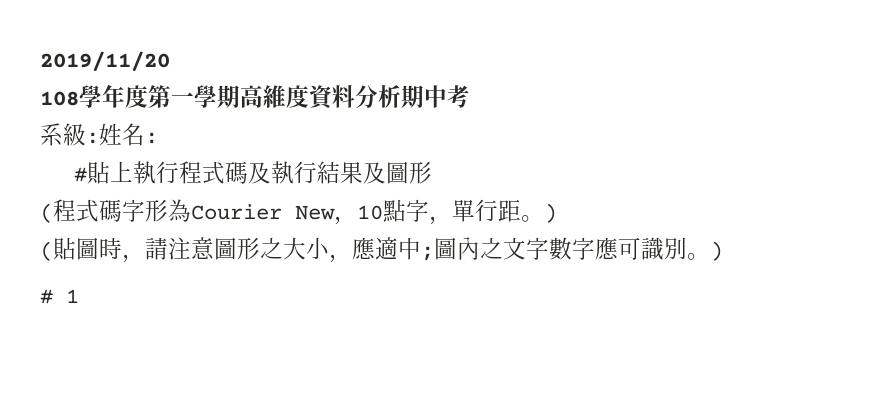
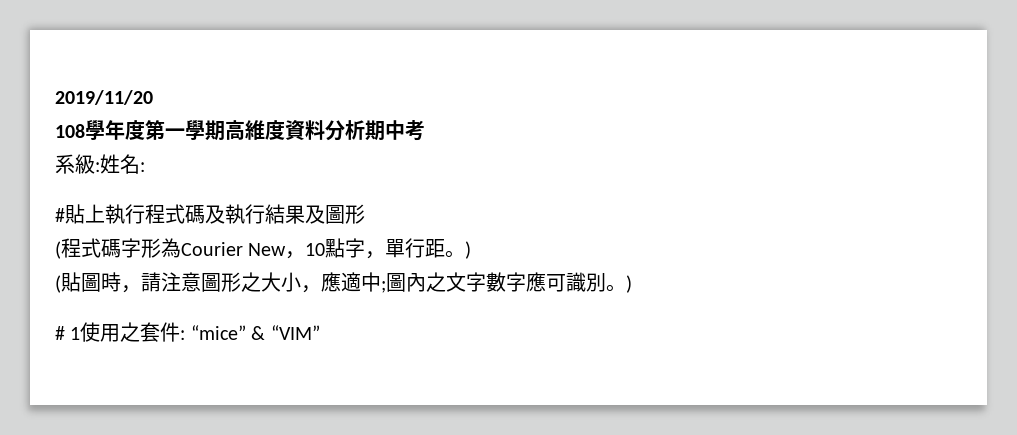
(79, 296) none -> [80,322,320,342] 使用之套件: “mice” & “VIM”

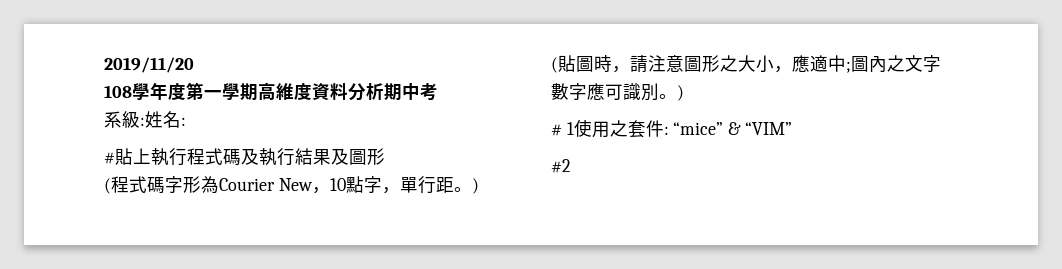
(320, 332) none -> [551,159,571,173] // #2

